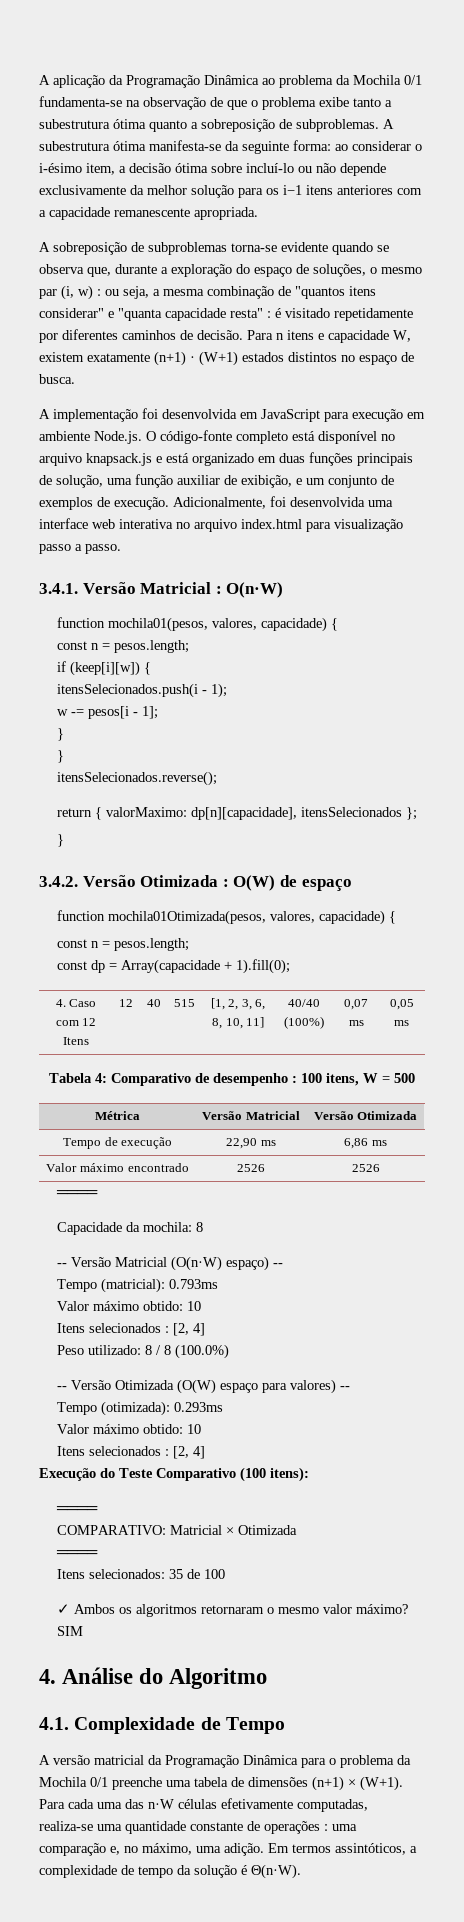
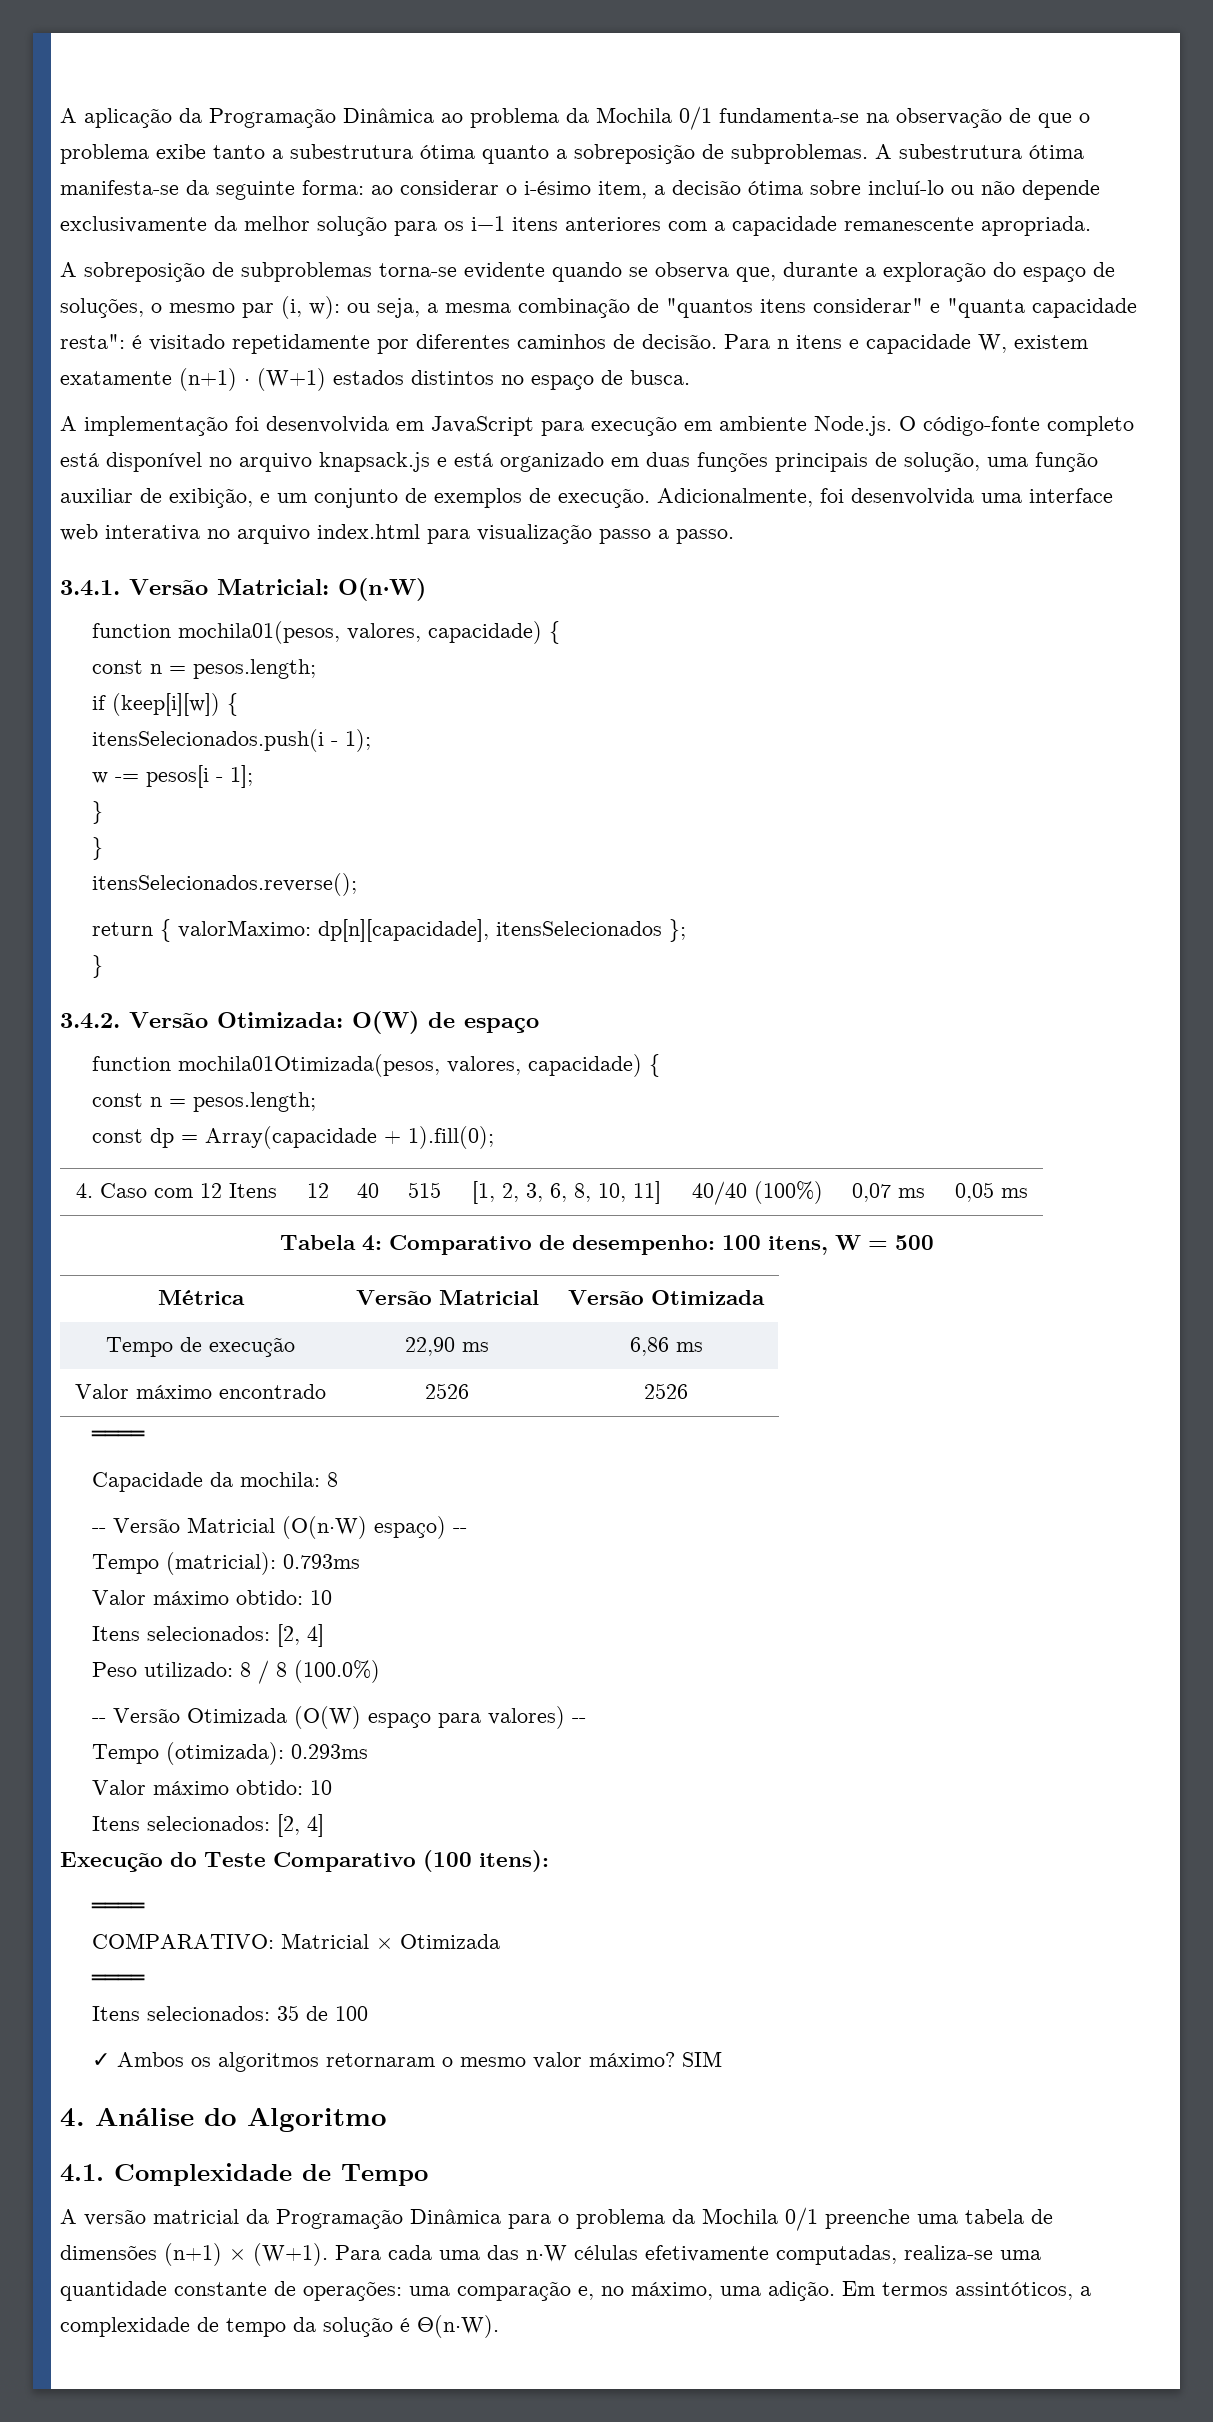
[78,285,101,300] w) : -> [309,296,340,319] w):
[230,308,271,318] resta" : -> [60,334,125,349] resta":
[140,582,222,594] Matricial : -> [217,579,329,595] Matricial:
[140,875,229,887] Otimizada : -> [217,1012,343,1028] Otimizada:
[213,1073,297,1086] desempenho : -> [571,1235,715,1255] desempenho:
[88,1323,169,1333] selecionados : -> [147,1626,271,1641] selecionados:
[88,1446,169,1456] selecionados : -> [147,1816,271,1831] selecionados:
[264,1821,328,1834] operações : -> [303,2281,402,2301] operações:

